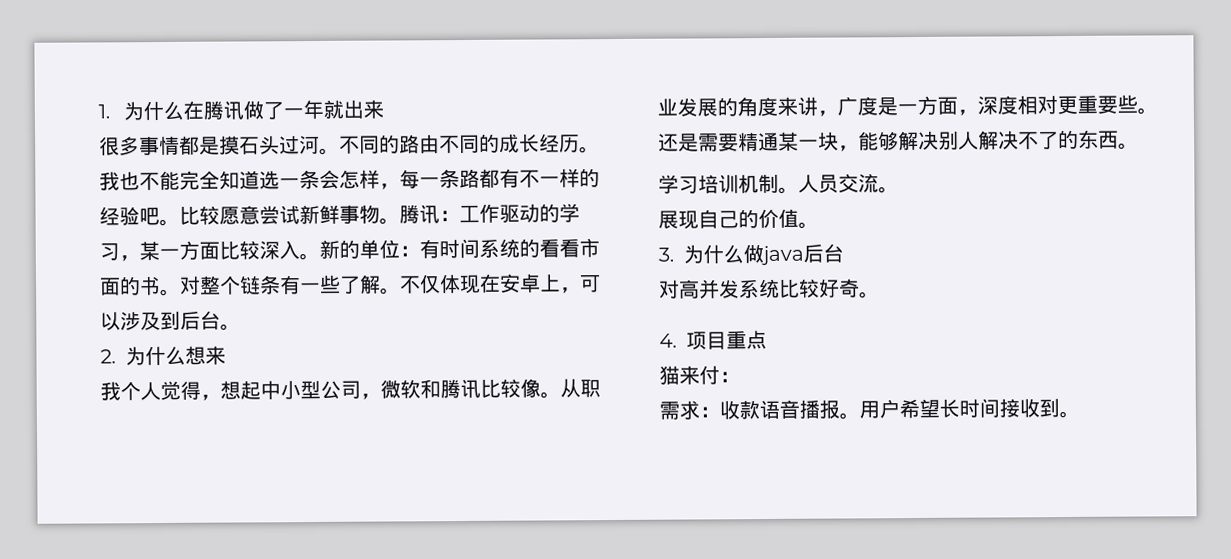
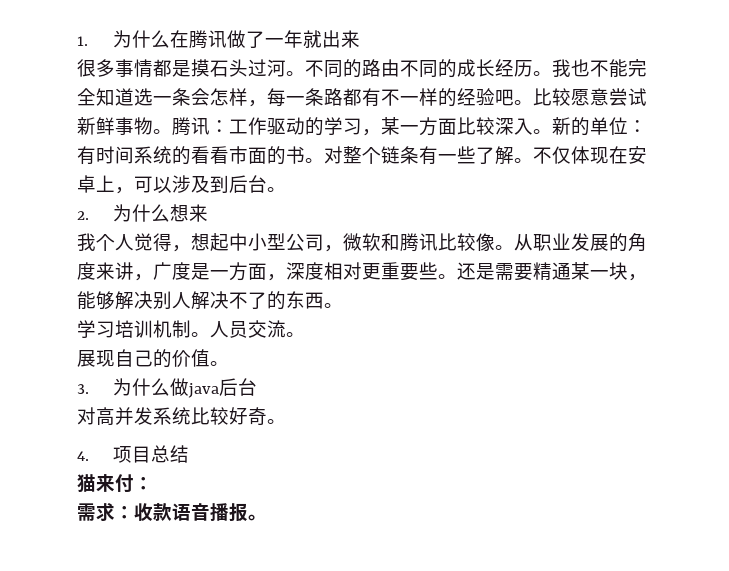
[726,330,767,350] 重点 -> [150,445,189,463] 总结
[859,398,1080,419] 用户希望长时间接收到。 -> (267, 517) none

